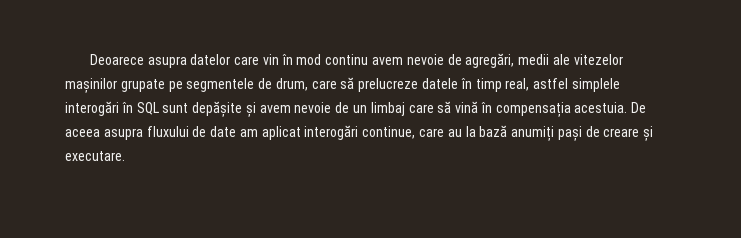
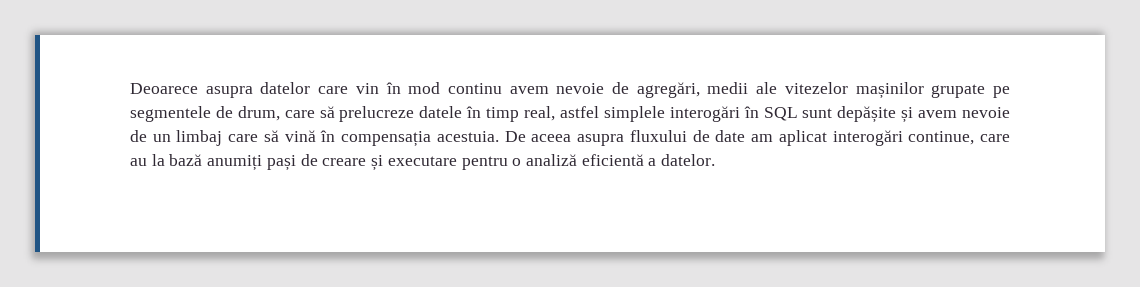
[65,151,125,161] executare. -> [387,154,716,170] executare pentru o analiză eficientă a datelor.

